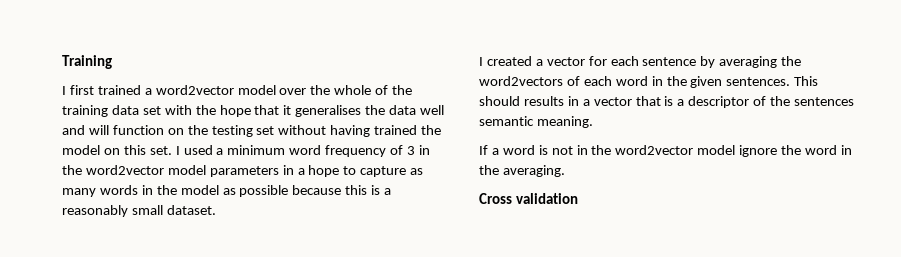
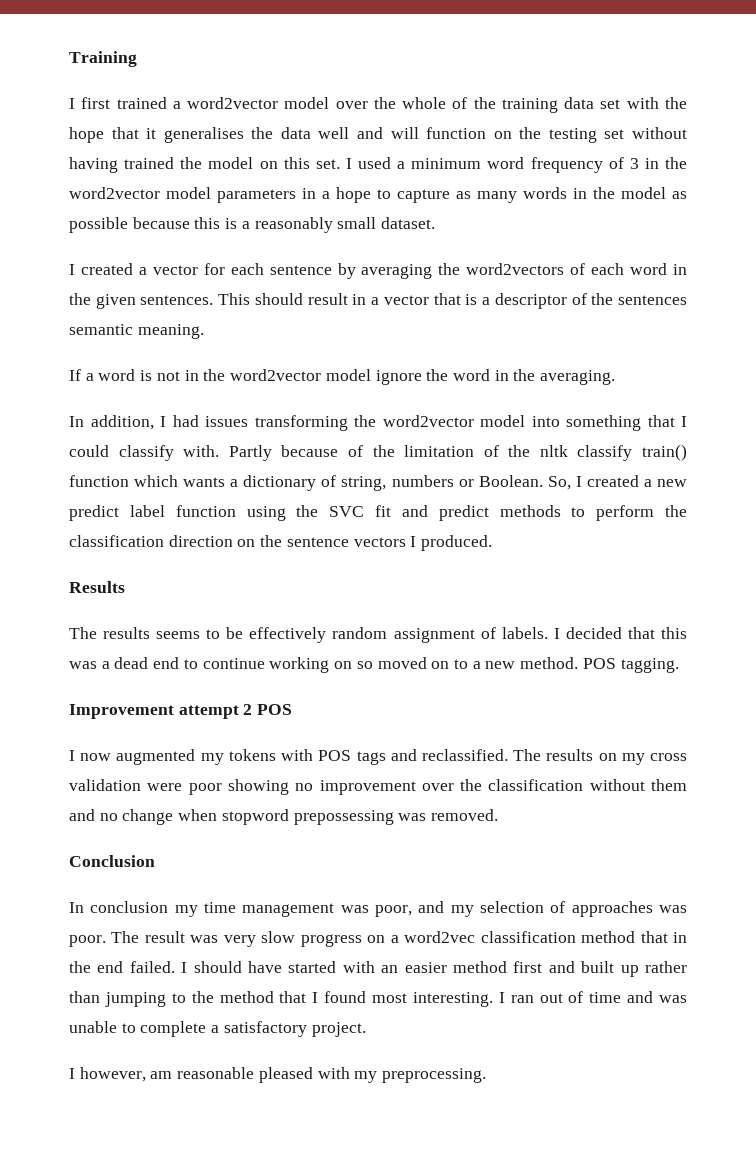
[523,96,564,106] results -> [307,293,348,305] result
[479,193,578,204] Cross validation -> [69,415,687,431] [69,444,687,461] [69,475,687,491] [69,505,687,521] [69,535,493,551] [69,581,125,593] [69,627,688,643] [69,657,679,673] [69,704,293,719] [69,749,687,765] [69,779,687,795] [69,809,499,825] [69,855,155,867] [69,901,687,917] [69,931,687,947] [69,961,687,977] [69,991,687,1007] [69,1021,366,1037] [69,1067,487,1083] In addition, I had issues transforming the word2vector model into something that I could classify with. Partly because of the limitation of the nltk classify train() function which wants a dictionary of string, numbers or Boolean. So, I created a new predict label function using the SVC fit and predict methods to perform the classification direction on the sentence vectors I produced. // Results // The results seems to be effectively random assignment of labels. I decided that this was a dead end to continue working on so moved on to a new method. POS tagging. // Improvement attempt 2 POS // I now augmented my tokens with POS tags and reclassified. The results on my cross validation were poor showing no improvement over the classification without them and no change when stopword prepossessing was removed. // Conclusion // In conclusion my time management was poor, and my selection of approaches was poor. The result was very slow progress on a word2vec classification method that in the end failed. I should have started with an easier method first and built up rather than jumping to the method that I found most interesting. I ran out of time and was unable to complete a satisfactory project. // I however, am reasonable pleased with my preprocessing.

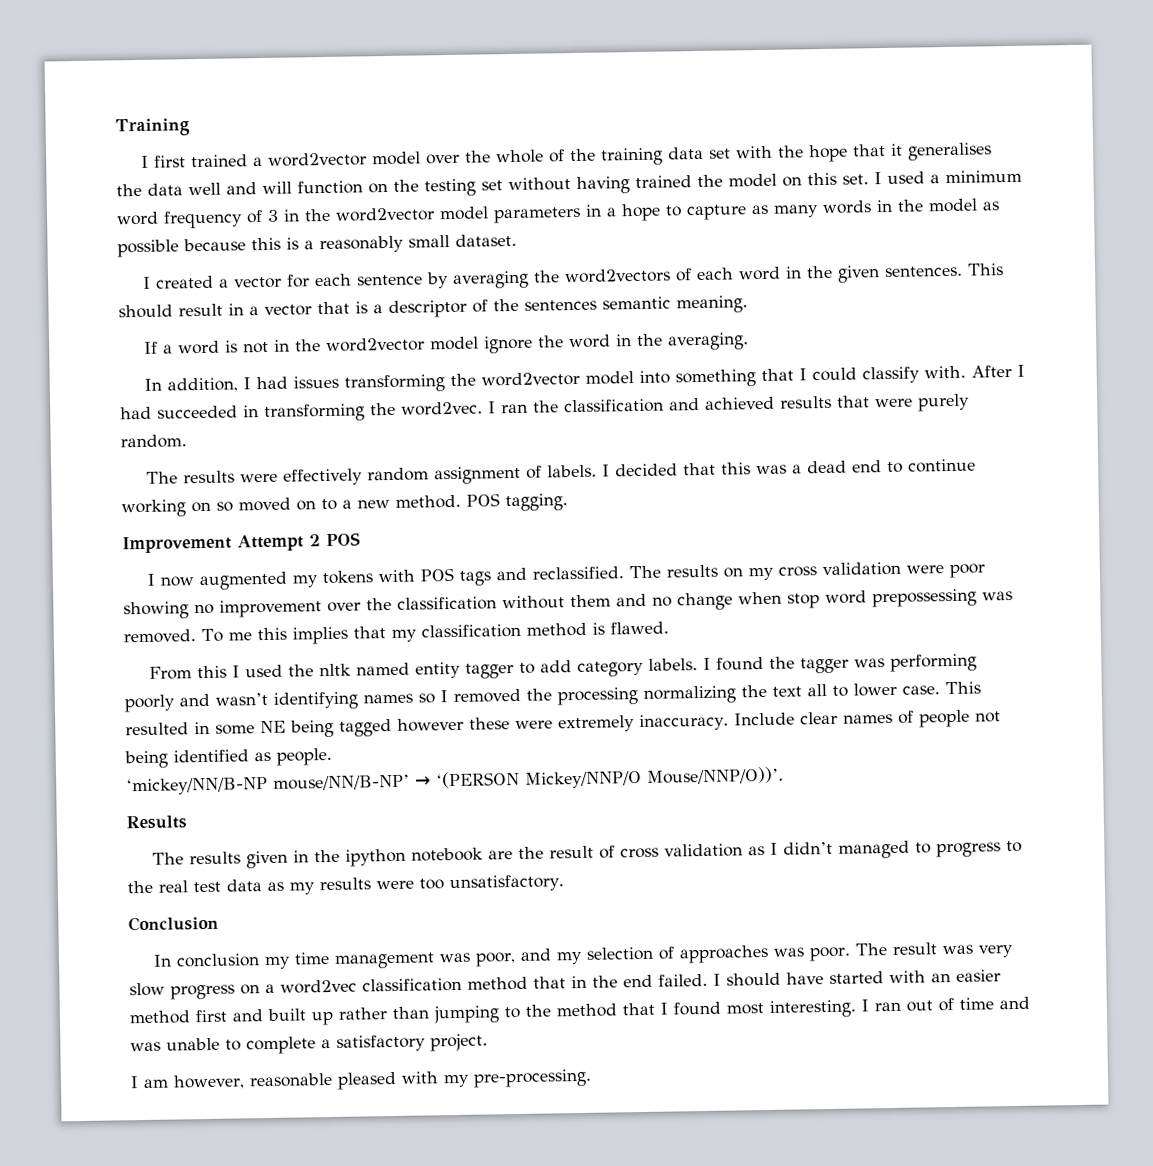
[228,444,687,461] [69,475,687,491] [69,505,687,521] [69,535,493,551] [69,581,125,593] [69,627,244,639] Partly because of the limitation of the nltk classify train() function which wants a dictionary of string, numbers or Boolean. So, I created a new predict label function using the SVC fit and predict methods to perform the classification direction on the sentence vectors I produced. // Results // The results seems to be -> [970,364,1025,378] [120,393,970,422] [120,434,187,449] [145,470,278,484] After I had succeeded in transforming the word2vec. I ran the classification and achieved results that were purely random. // The results were
[178,705,239,719] attempt -> [237,534,304,552] Attempt
[221,809,289,825] stopword -> [787,590,867,609] stop word
(499, 815) none -> [201,621,669,645] [148,653,977,680] [124,681,981,713] [125,709,1001,738] [124,747,332,769] [126,766,784,796] [126,815,187,830] [151,840,1022,869] [127,874,564,895] To me this implies that my classification method is flawed. // From this I used the nltk named entity tagger to add category labels. I found the tagger was performing poorly and wasn’t identifying names so I removed the processing normalizing the text all to lower case. This resulted in some NE being tagged however these were extremely inaccuracy. Include clear names of people not being identified as people. // ‘mickey/NN/B-NP mouse/NN/B-NP’ → ‘(PERSON Mickey/NNP/O Mouse/NNP/O))’. // Results // The results given in the ipython notebook are the result of cross validation as I didn’t managed to progress to the real test data as my results were too unsatisfactory.
[79,1067,173,1082] however, am -> [143,1074,245,1090] am however,
[382,1068,487,1083] preprocessing. -> [473,1068,592,1088] pre-processing.

